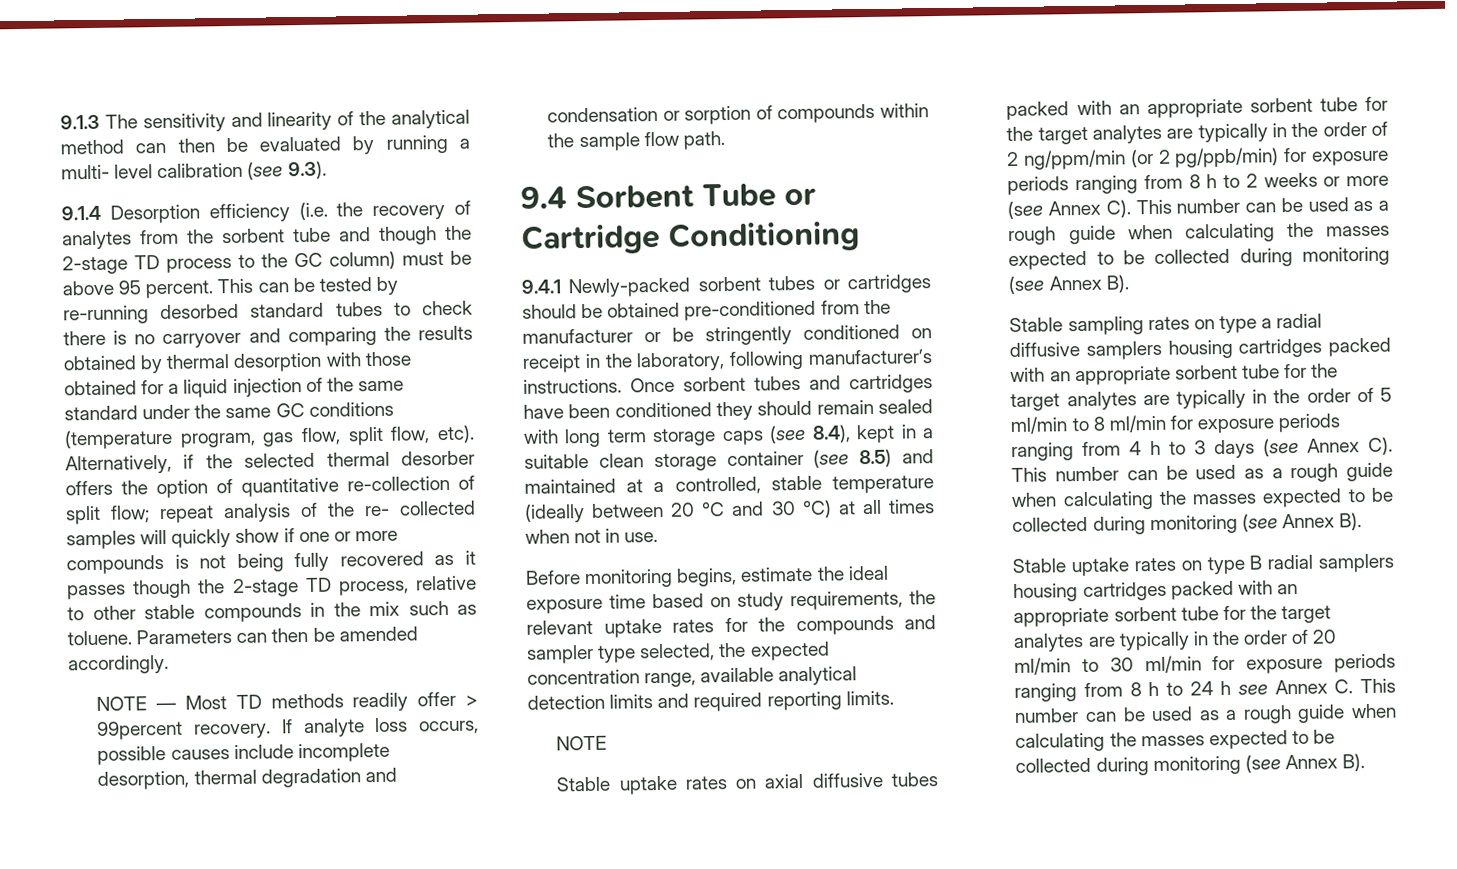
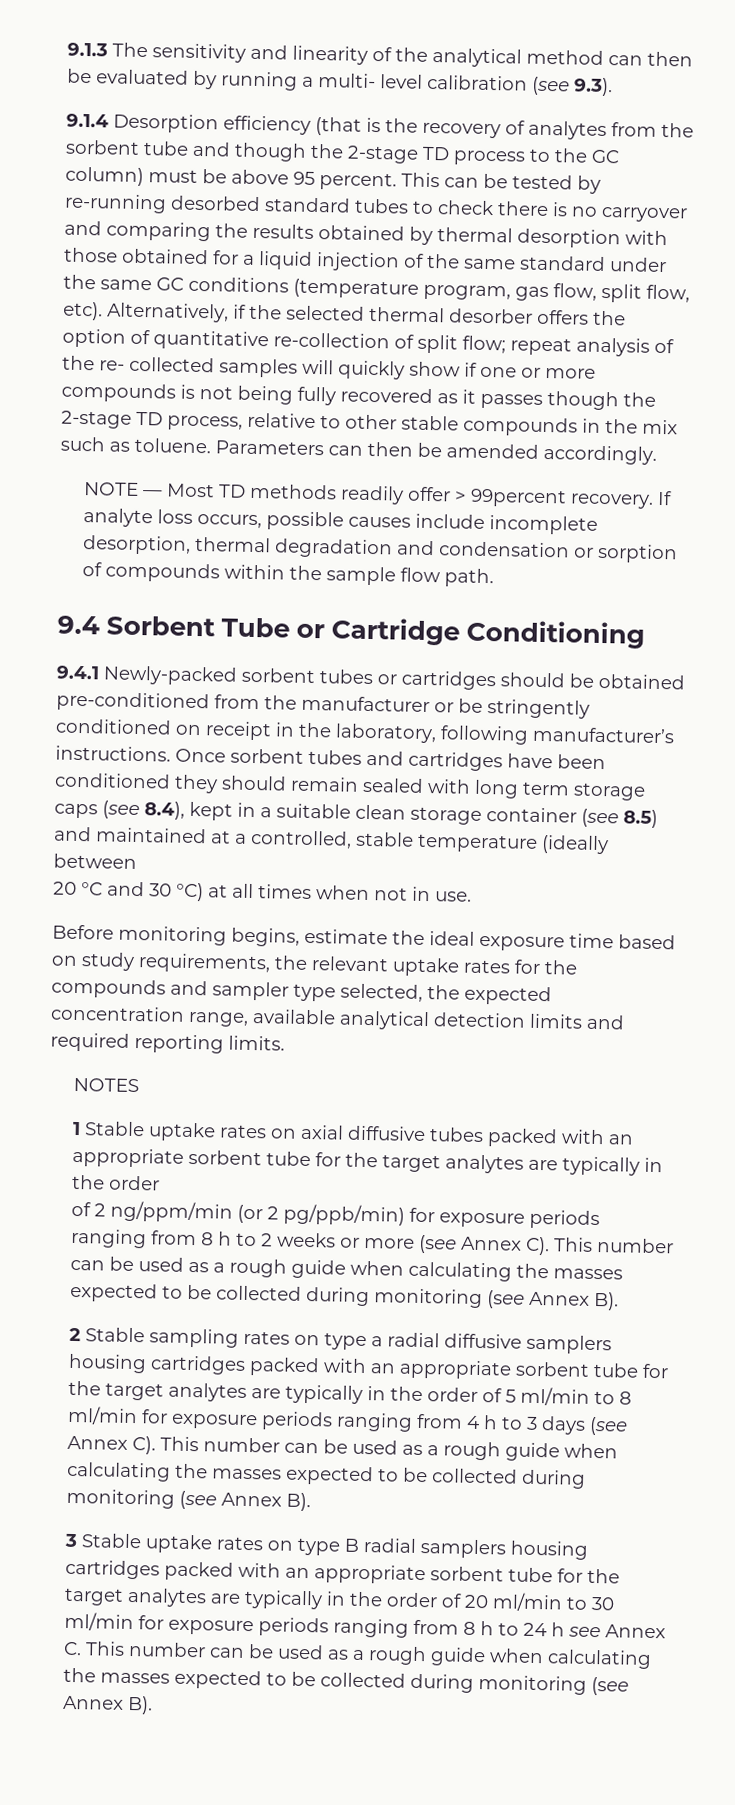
[298,201,328,221] (i.e. -> [315,116,381,136] (that is
(665, 510) none -> (137, 861) //
[556,735,608,751] NOTE // -> [72,1077,139,1093] [71,1121,81,1136] NOTES // 1
(1367, 129) none -> (160, 1183) //
(1130, 283) none -> [68,1327,81,1342] 2
(1363, 521) none -> [63,1533,78,1548] 3

